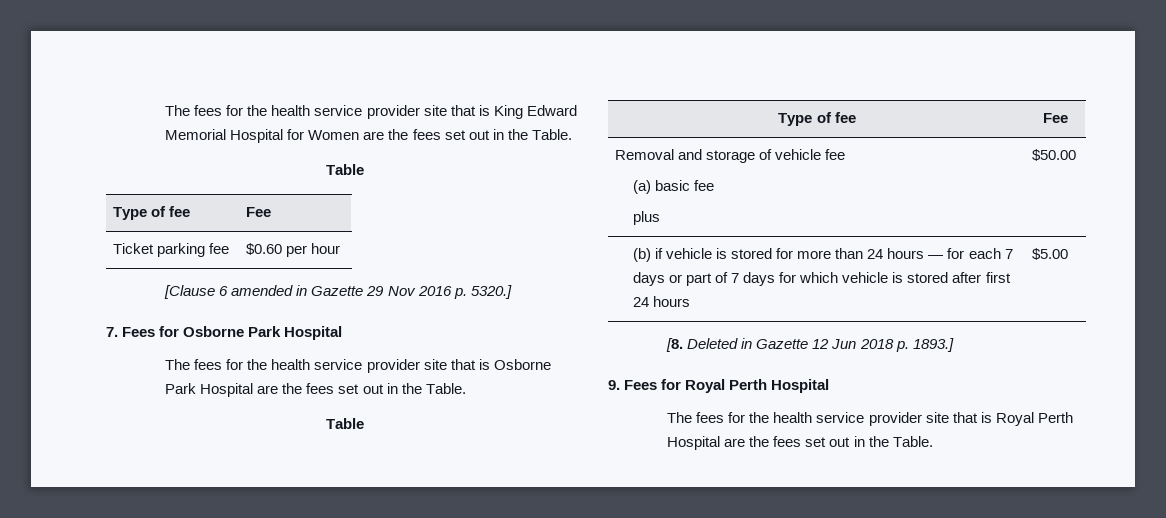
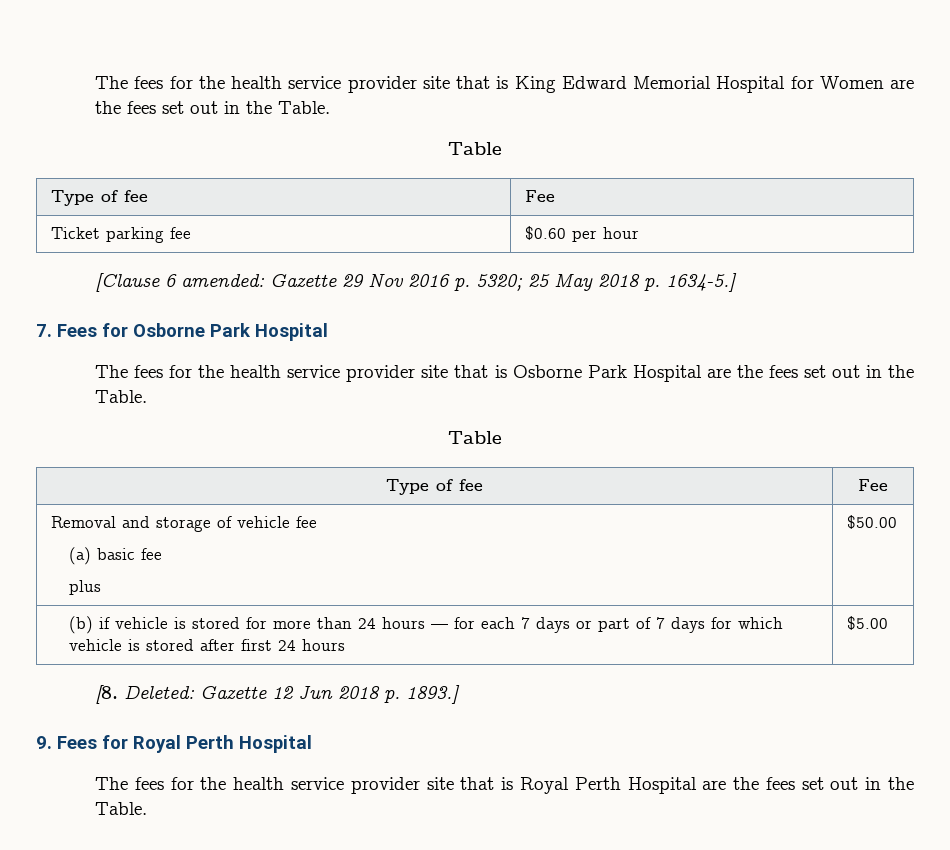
[231,285,308,296] amended in -> [181,274,266,287] amended:
[470,285,512,299] 5320.] -> [476,273,738,292] 5320; 25 May 2018 p. 1634-5.]
[687,338,753,349] Deleted in -> [124,685,196,699] Deleted:

